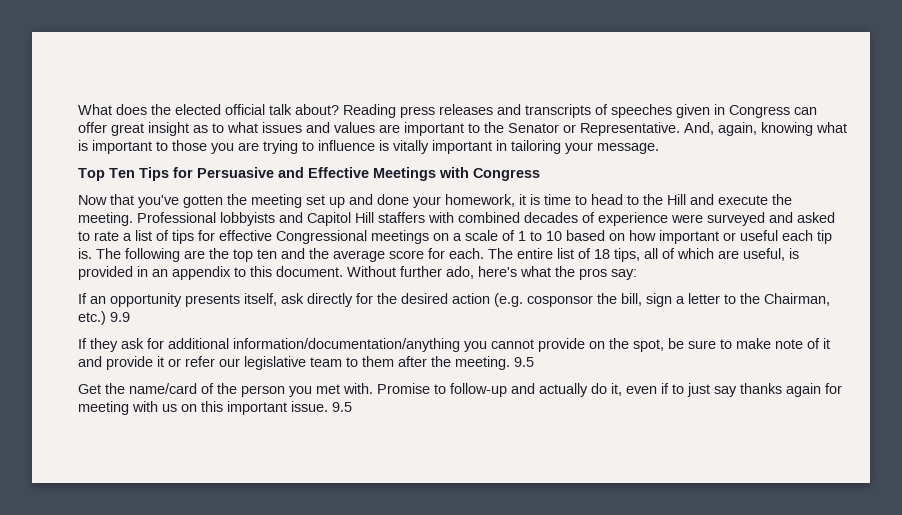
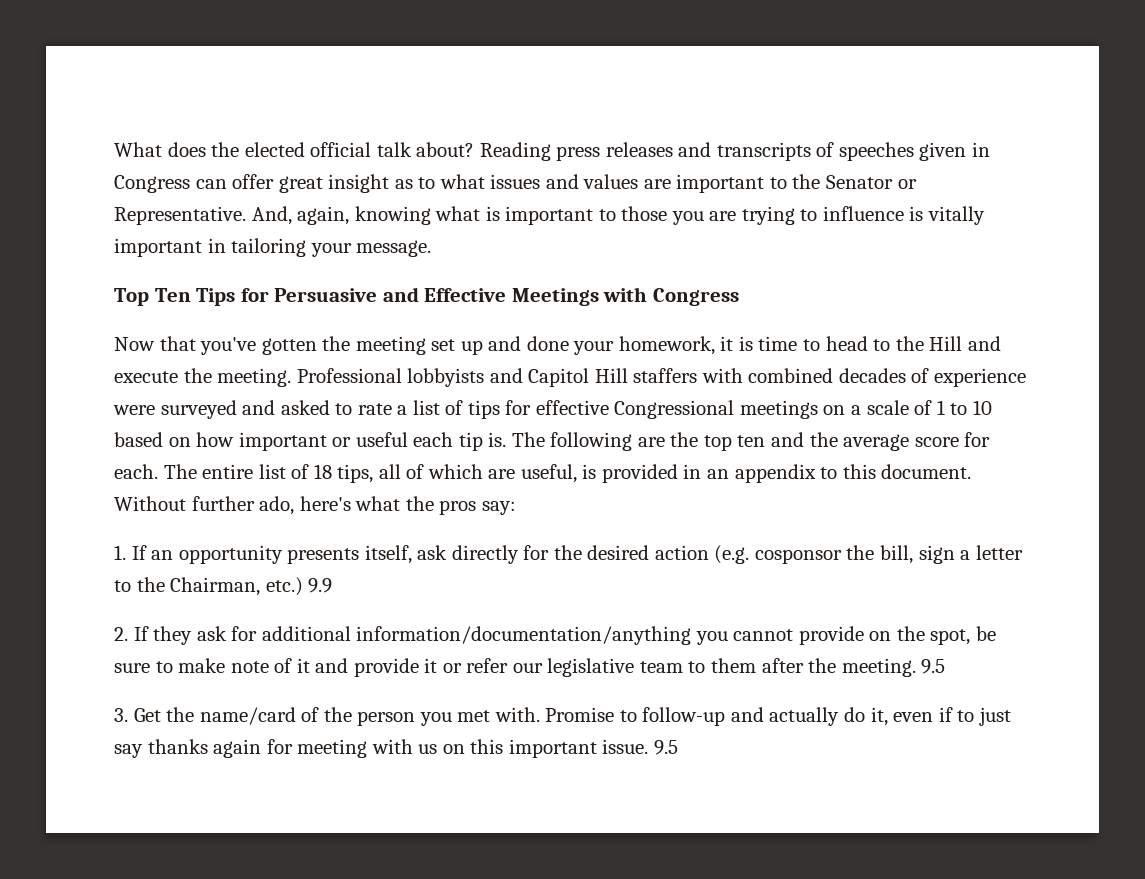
(637, 274) none -> [114,545,126,560] 1.
(130, 317) none -> [114,627,128,641] 2.
(534, 362) none -> [114,708,128,722] 3.

